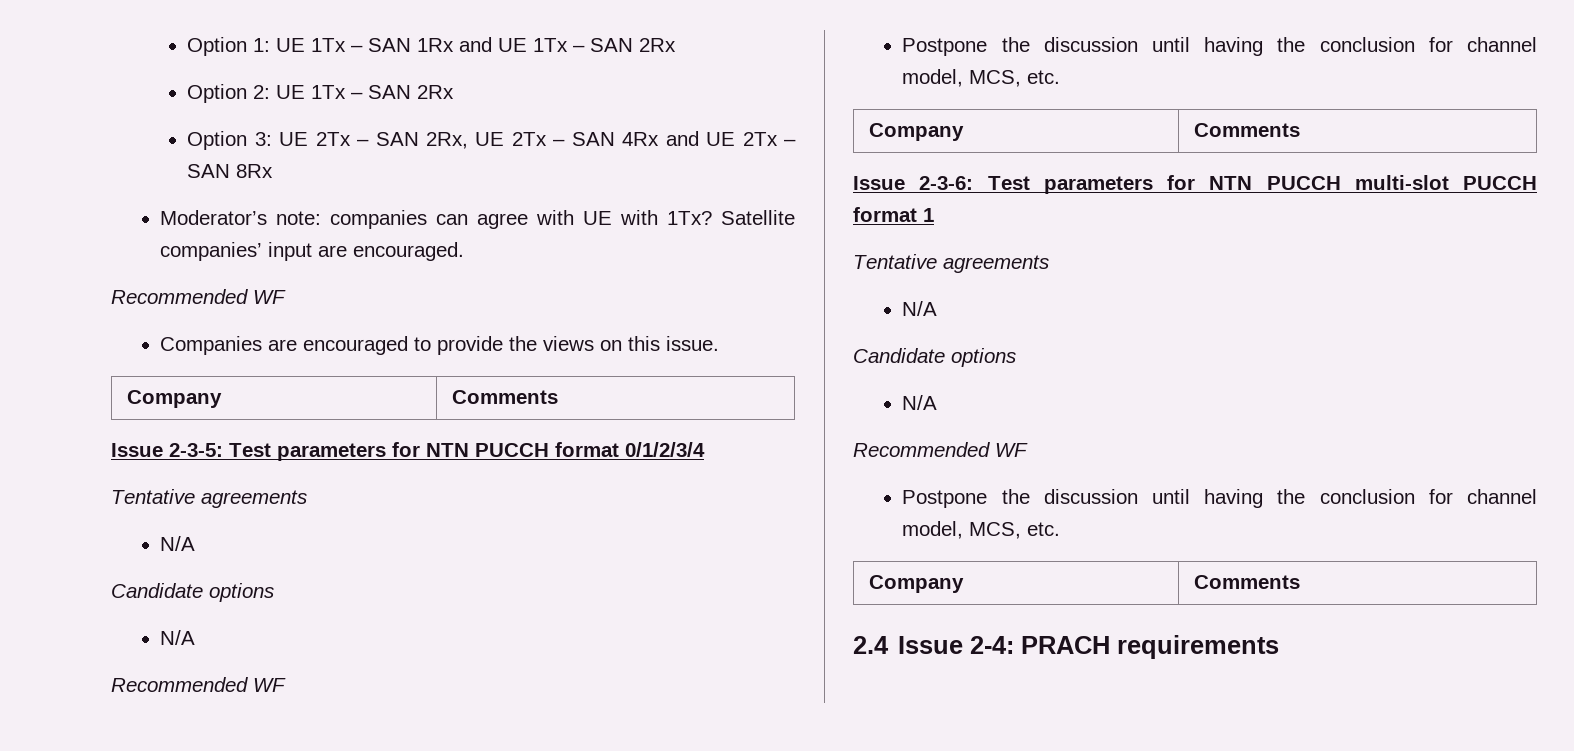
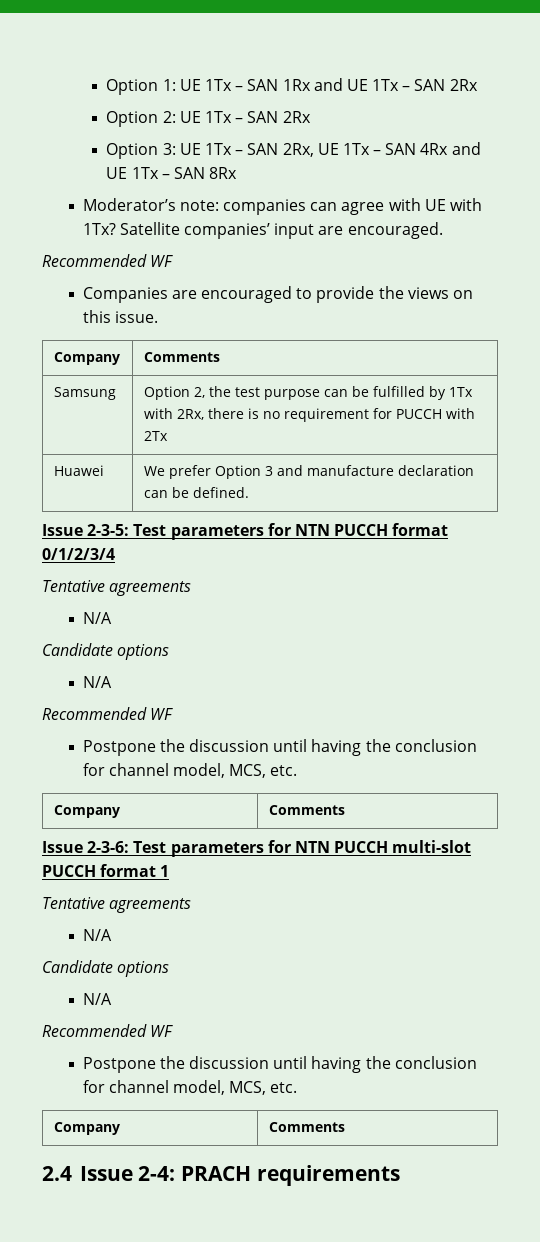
[315,132,351,146] 2Tx -> [204,143,232,155] 1Tx
[511,132,547,146] 2Tx -> [342,143,370,155] 1Tx
[742,132,778,146] 2Tx -> [131,167,159,179] 1Tx
(558, 397) none -> [53,387,116,400] [143,386,473,400] [143,408,475,422] [143,431,168,441] [53,465,104,476] [143,465,474,479] [143,487,249,498] // Samsung | Option 2, the test purpose can be fulfilled by 1Tx with 2Rx, there is no requirement for PUCCH with 2Tx // Huawei | We prefer Option 3 and manufacture declaration can be defined.

